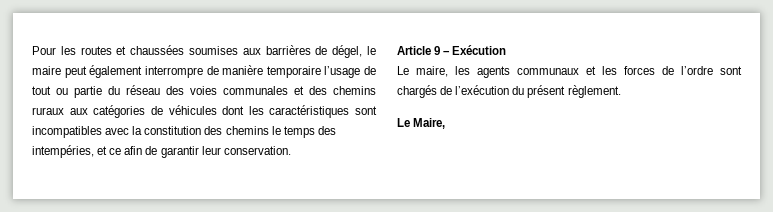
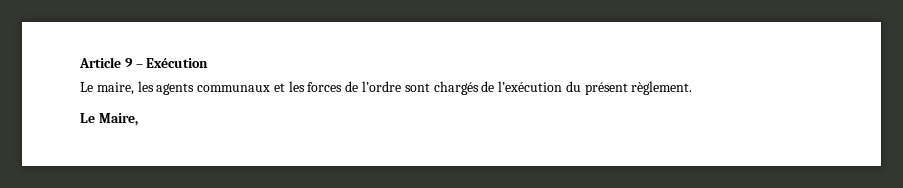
[32,45,377,58] [32,65,376,78] [32,85,376,98] [32,105,377,118] [32,126,336,138] [32,145,291,158] Pour les routes et chaussées soumises aux barrières de dégel, le maire peut également interrompre de manière temporaire l’usage de tout ou partie du réseau des voies communales et des chemins ruraux aux catégories de véhicules dont les caractéristiques sont incompatibles avec la constitution des chemins le temps des intempéries, et ce afin de garantir leur conservation. // -> (79, 62) none

